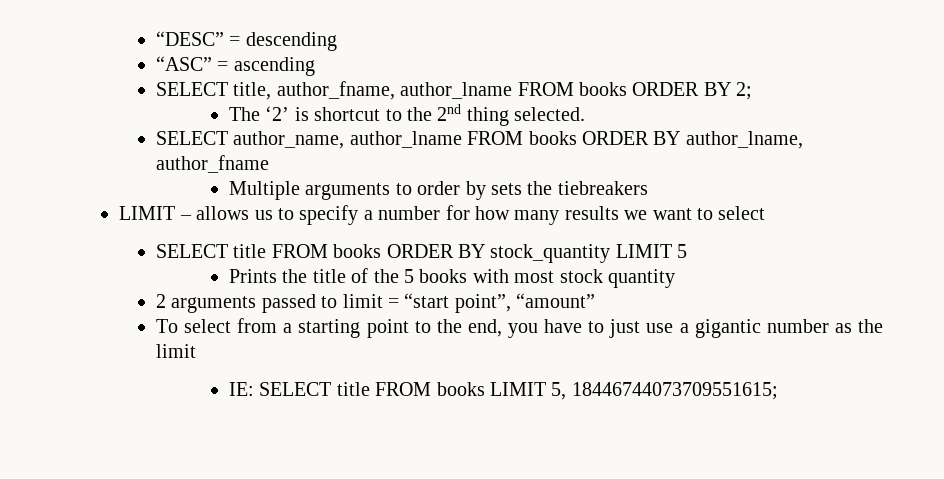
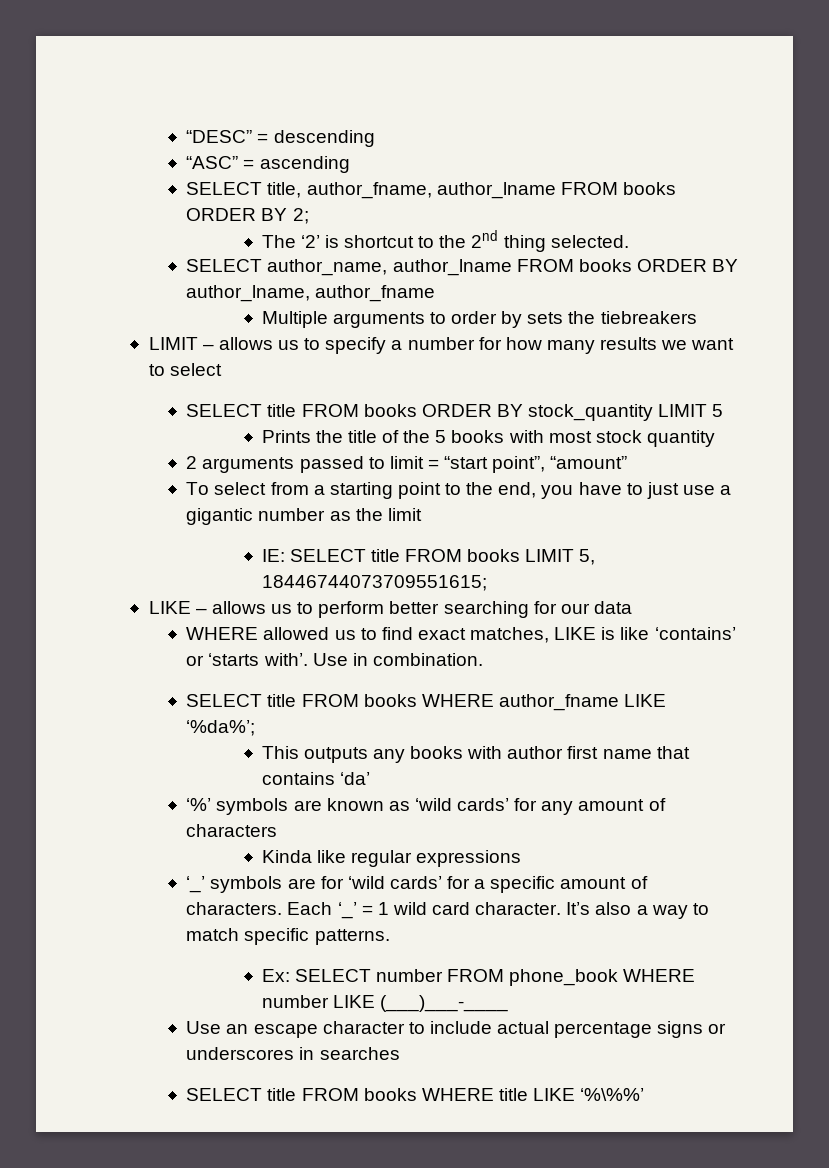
(778, 391) none -> [148,601,632,618] [186,627,736,643] [186,653,483,666] [186,694,667,711] [186,720,256,736] [261,746,690,763] [261,772,370,785] [186,798,666,815] [186,824,278,837] [261,850,522,867] [186,876,648,893] [186,902,709,919] [186,928,390,945] [261,969,696,986] [261,995,508,1012] [186,1021,727,1038] [186,1047,400,1060] [186,1088,645,1101] // LIKE – allows us to perform better searching for our data // WHERE allowed us to find exact matches, LIKE is like ‘contains’ or ‘starts with’. Use in combination. // SELECT title FROM books WHERE author_fname LIKE ‘%da%’; // This outputs any books with author first name that contains ‘da’ // ‘%’ symbols are known as ‘wild cards’ for any amount of characters // Kinda like regular expressions // ‘_’ symbols are for ‘wild cards’ for a specific amount of characters. Each ‘_’ = 1 wild card character. It’s also a way to match specific patterns. // Ex: SELECT number FROM phone_book WHERE number LIKE (___)___-____ // Use an escape character to include actual percentage signs or underscores in searches // SELECT title FROM books WHERE title LIKE ‘%\%%’

